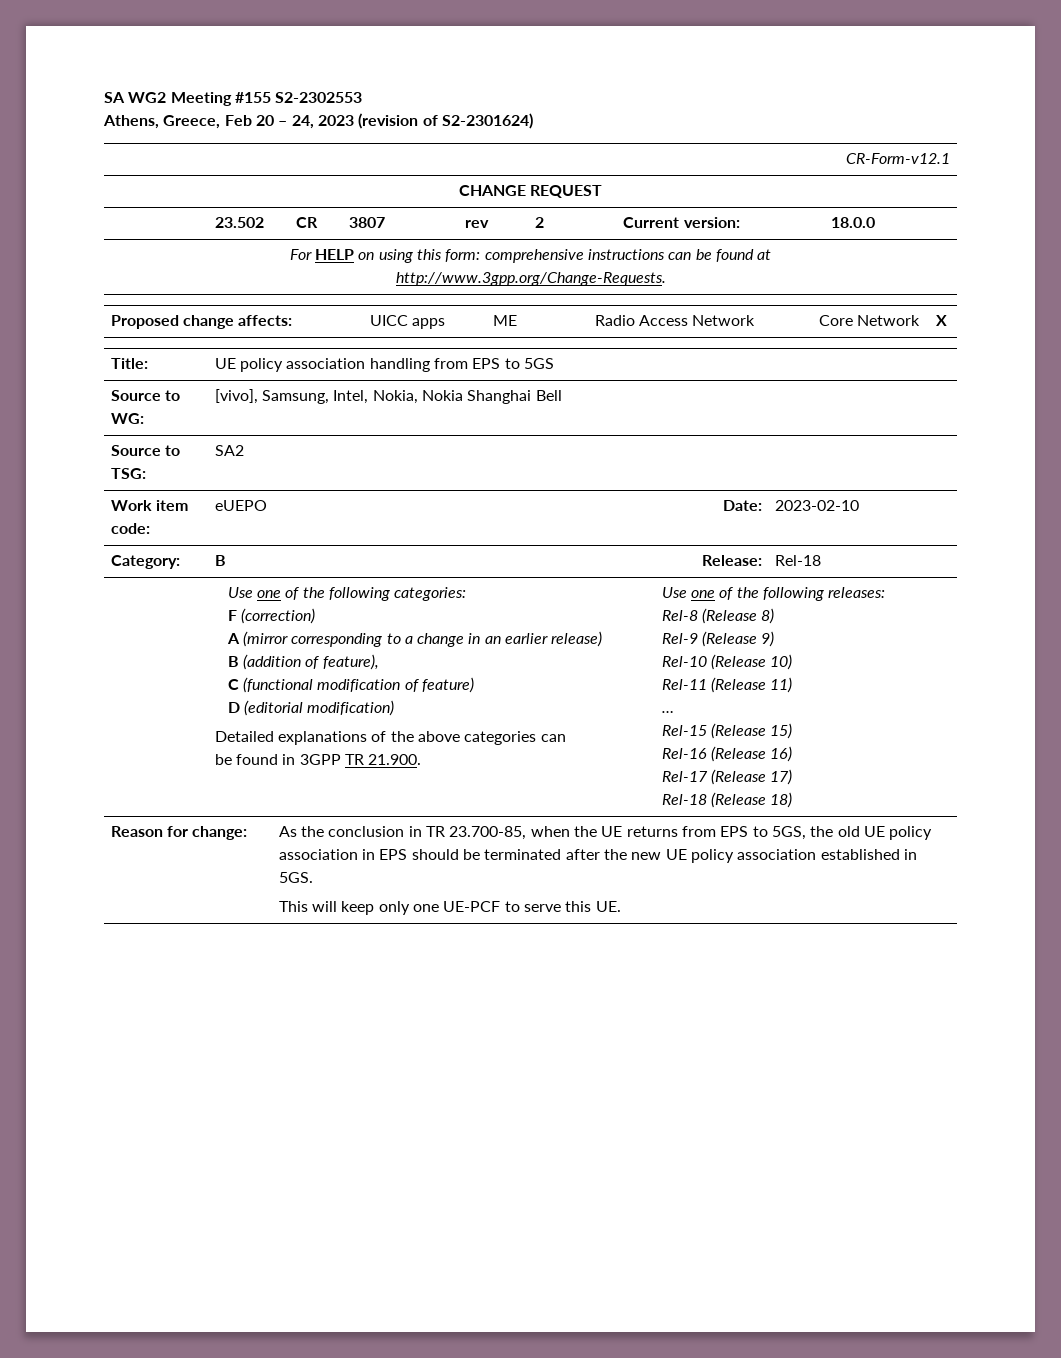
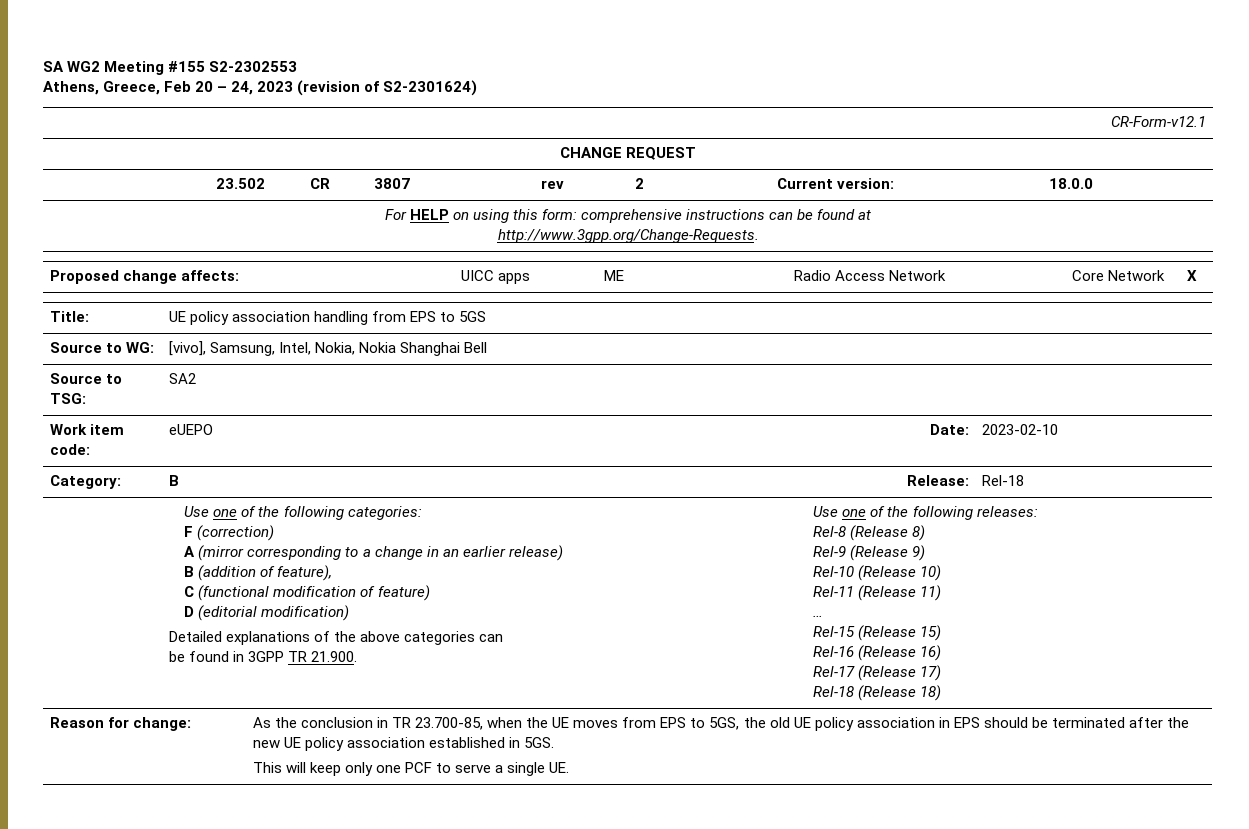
[626,826,678,837] returns -> [573,720,619,728] moves
[443,901,501,912] UE-PCF -> [405,762,433,773] PCF
[565,901,592,912] this -> [495,762,546,776] a single

